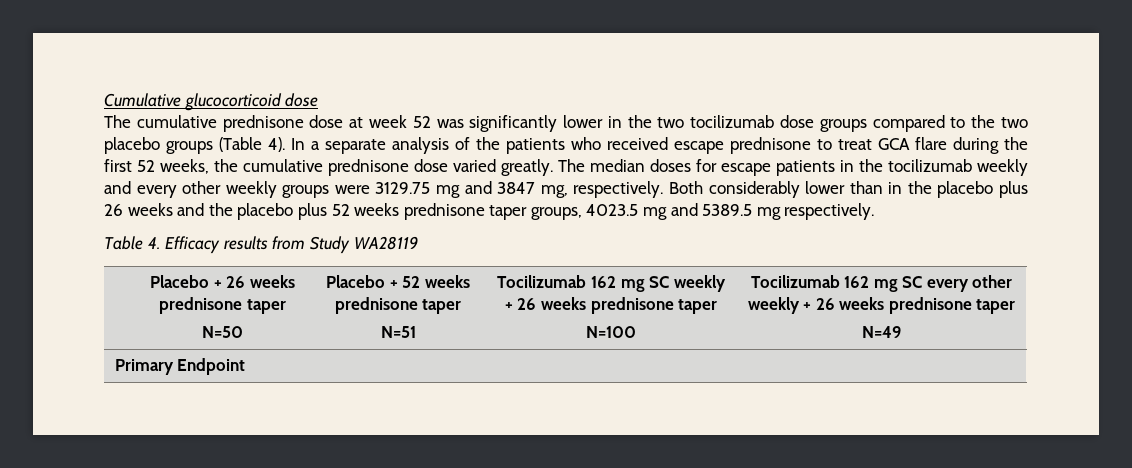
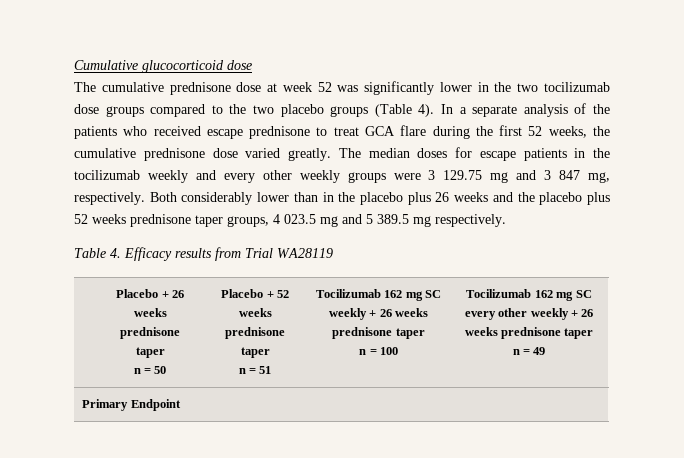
[375,181,536,198] 3129.75 mg and 3847 -> [428,170,581,183] 3 129.75 mg and 3 847
[586,203,753,220] 4023.5 mg and 5389.5 -> [273,214,409,227] 4 023.5 mg and 5 389.5
[309,236,350,254] Study -> [245,248,273,258] Trial
[202,326,243,338] N=50 -> [133,366,167,374] n = 50
[380,326,416,338] N=51 -> [238,366,272,374] n = 51
[586,326,636,338] N=100 -> [359,347,398,355] n = 100
[861,326,902,338] N=49 -> [512,347,546,355] n = 49

